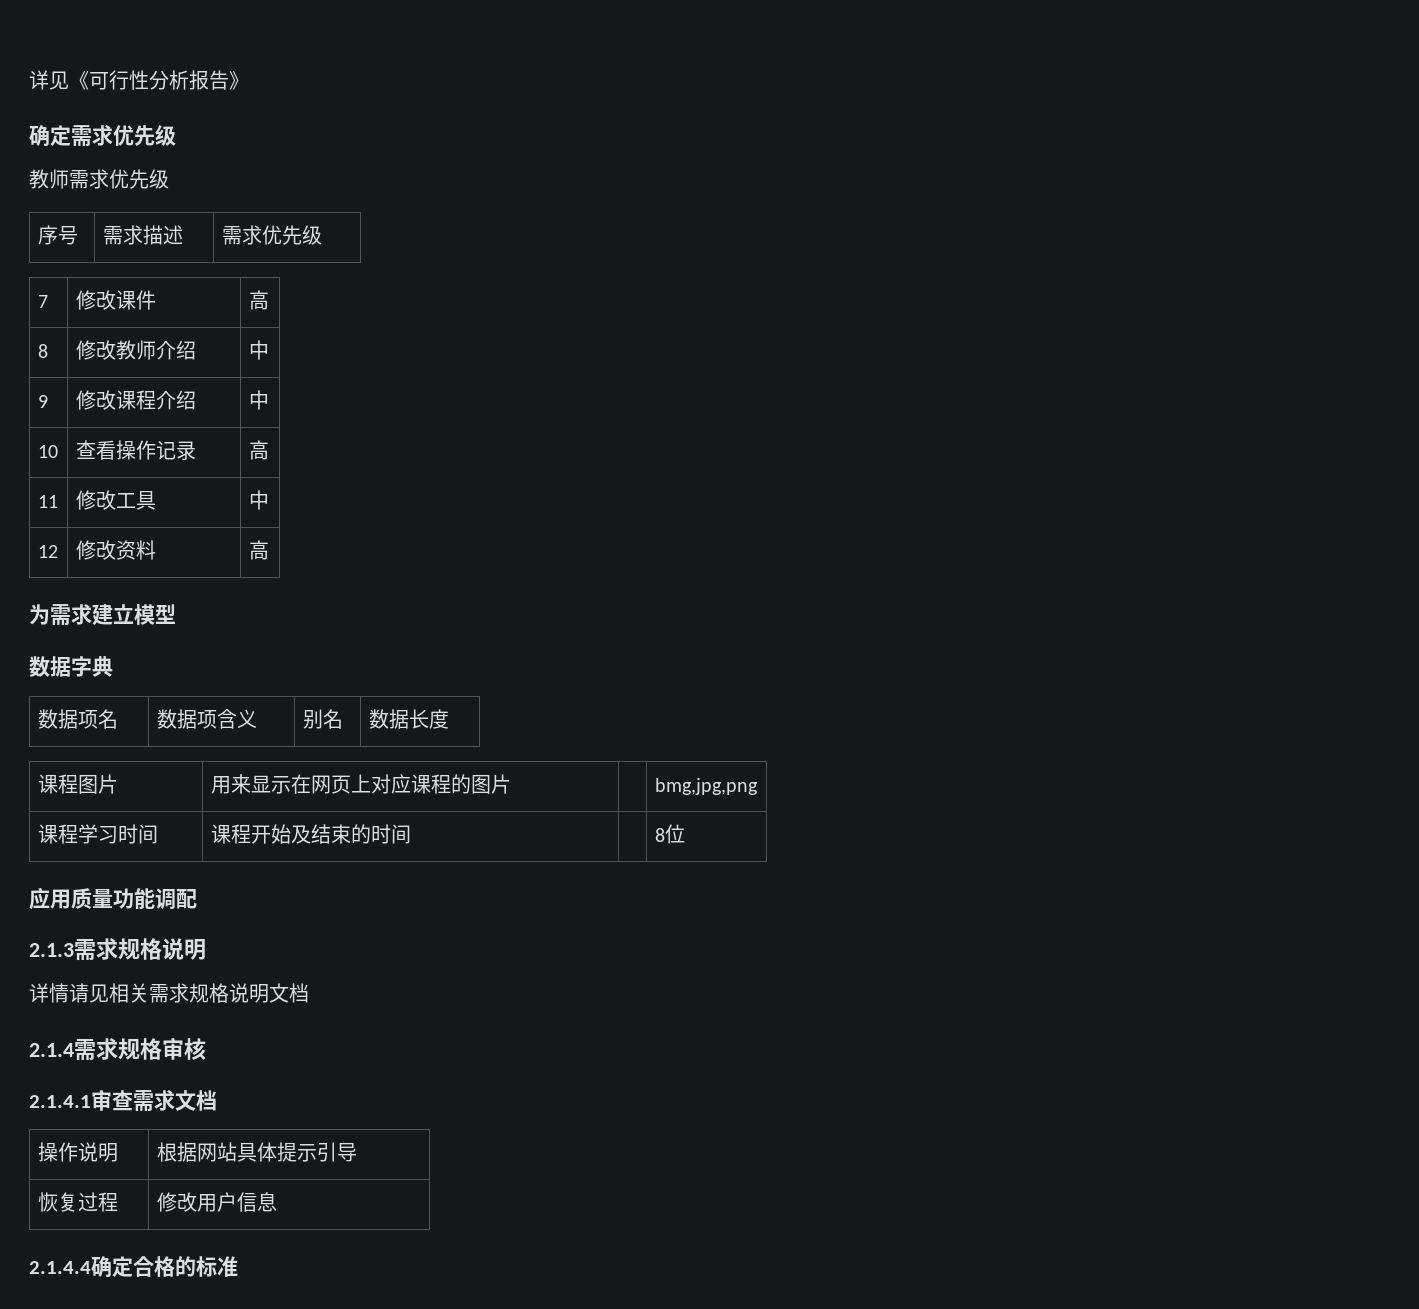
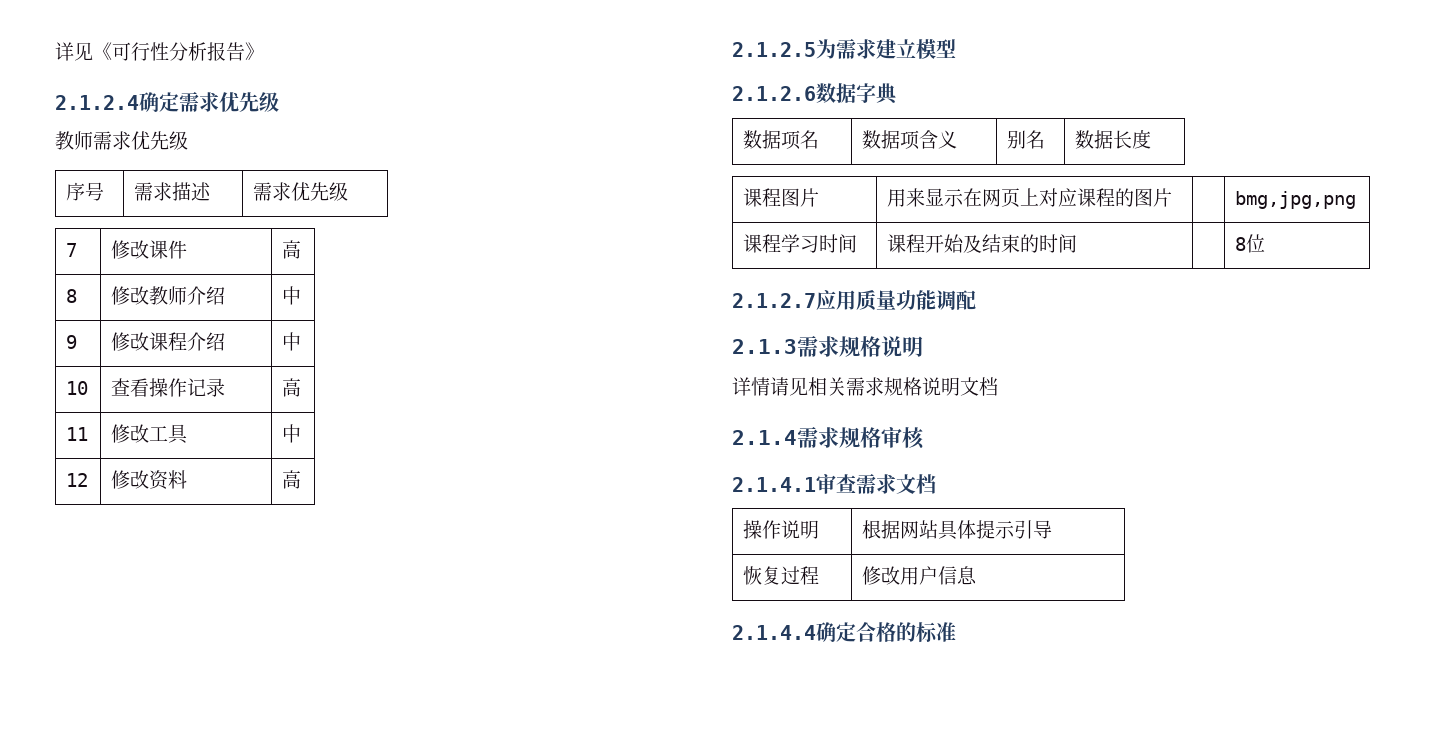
(249, 80) none -> [55,95,139,110] 2.1.2.4
(269, 550) none -> [732,42,816,57] 2.1.2.5
(176, 614) none -> [732,86,816,101] 2.1.2.6
(685, 834) none -> [732,293,816,308] 2.1.2.7

